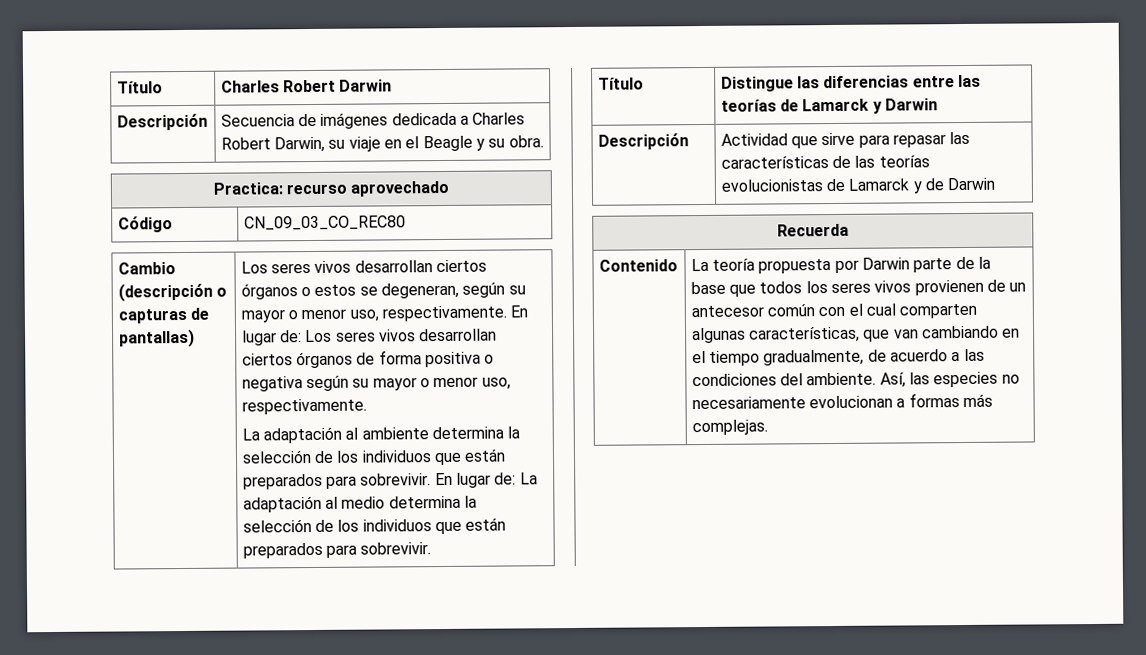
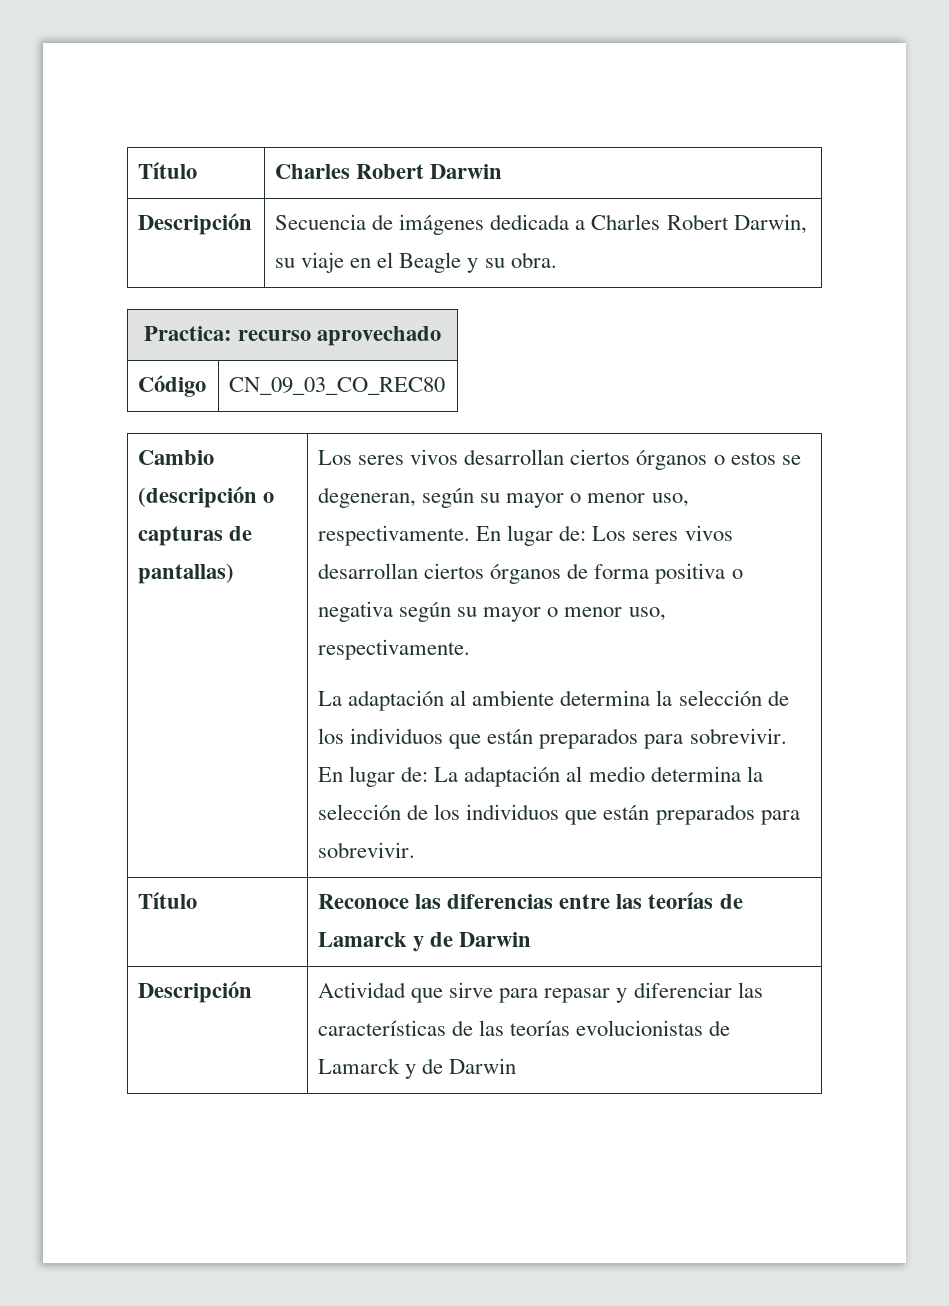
[720,76,794,92] Distingue -> [318,894,410,909] Reconoce
(883, 107) none -> [430,932,454,947] de
(946, 141) none -> [616,982,732,1003] y diferenciar
[777,223,849,237] [598,259,678,272] [690,256,991,274] [690,279,1027,297] [690,303,978,319] [691,325,1021,344] [691,348,985,366] [691,371,1020,388] [691,393,993,410] [691,419,768,436] // Recuerda // Contenido | La teoría propuesta por Darwin parte de la base que todos los seres vivos provienen de un antecesor común con el cual comparten algunas características, que van cambiando en el tiempo gradualmente, de acuerdo a las condiciones del ambiente. Así, las especies no necesariamente evolucionan a formas más complejas. -> (517, 1066) none

